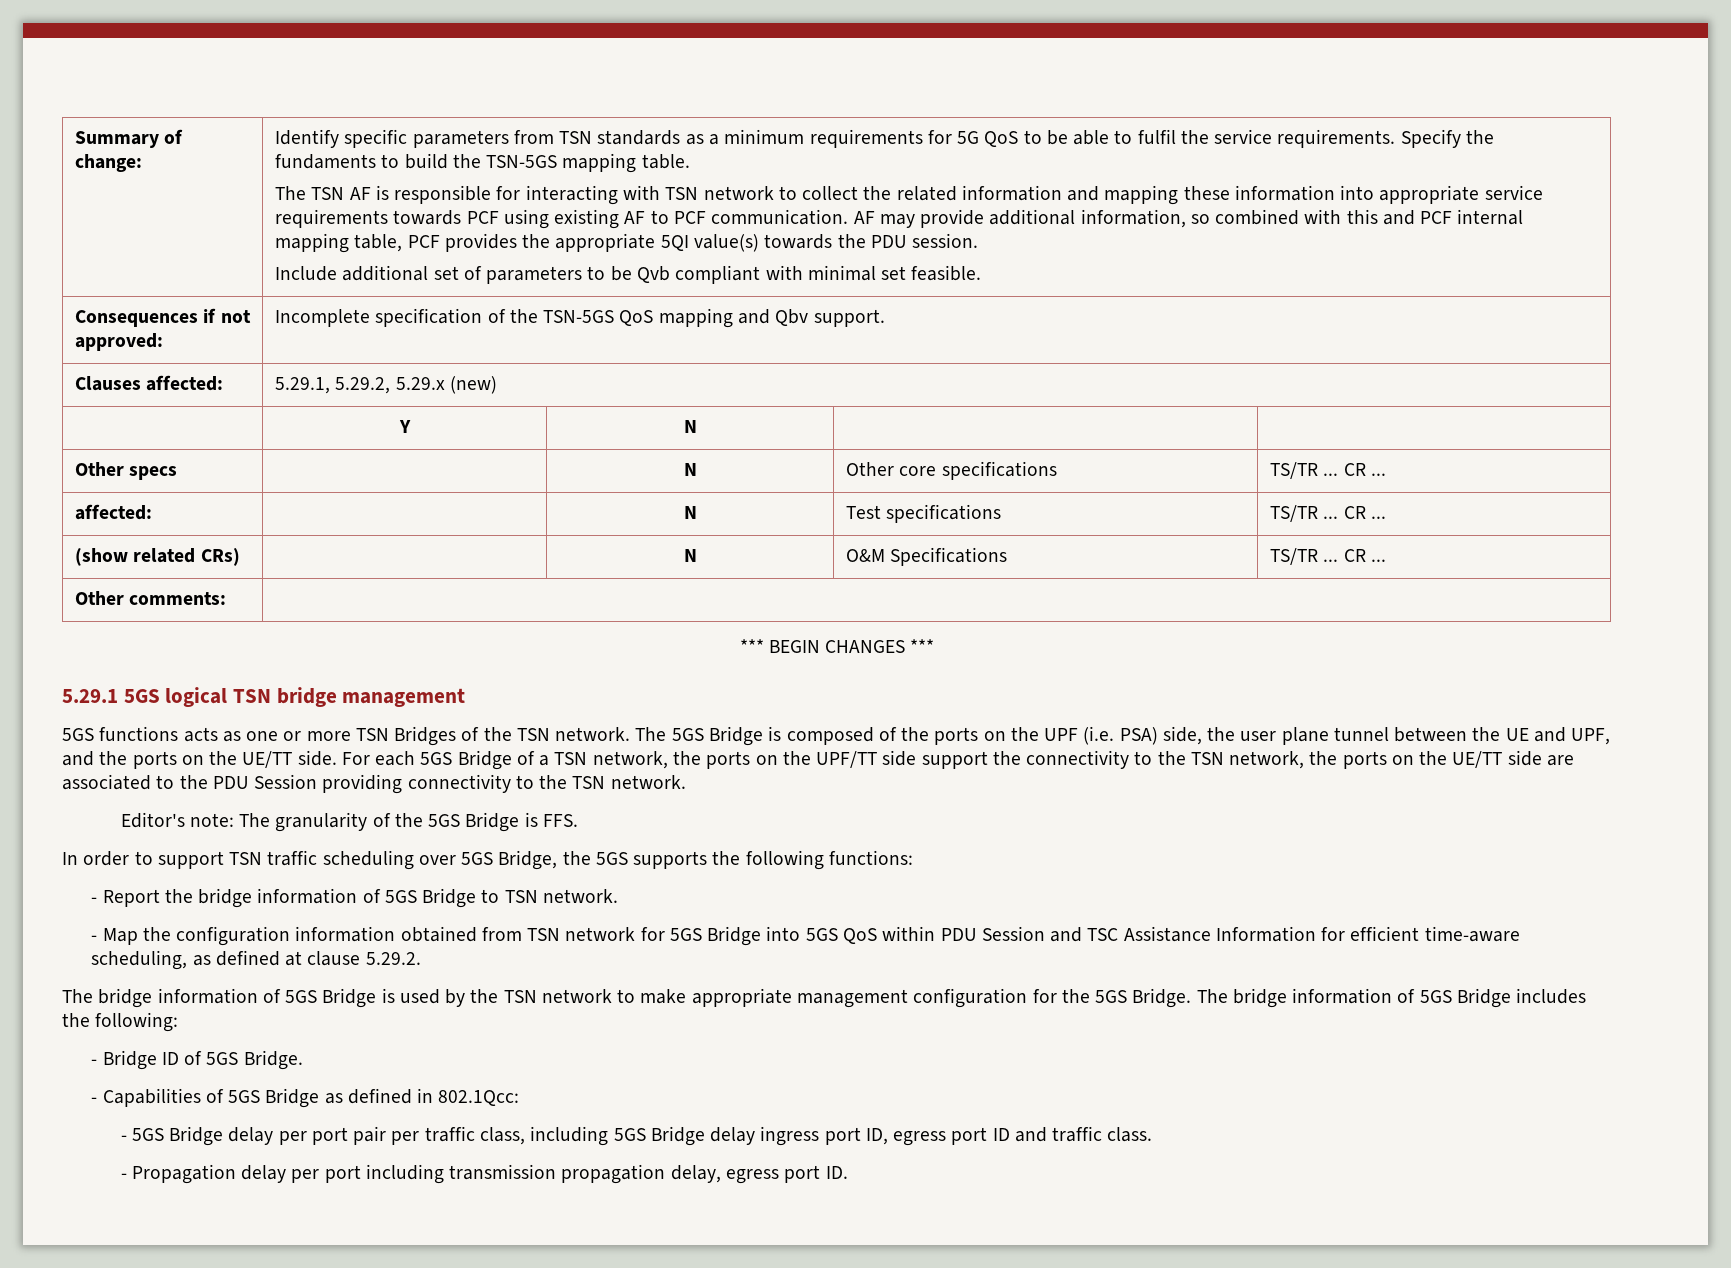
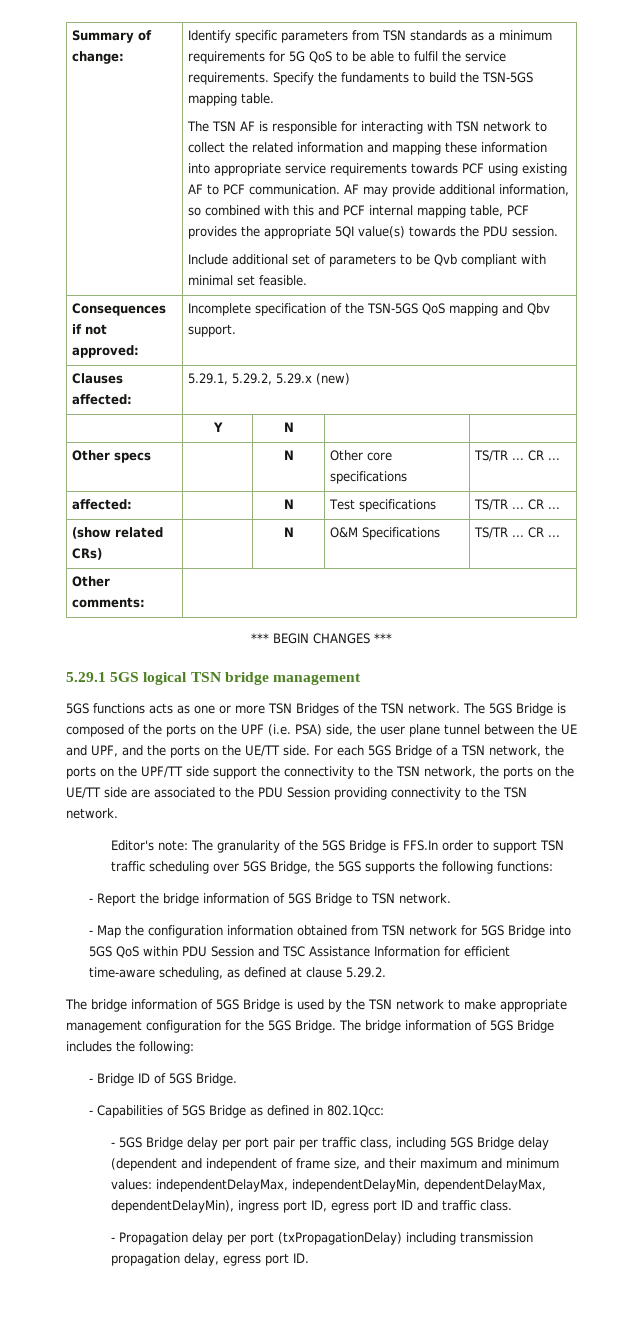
[542,814,578,827] [62,852,78,865] FFS. // In -> [403,840,439,851] FFS.In
(756, 1136) none -> [111,1158,560,1171] [111,1179,547,1192] [111,1200,235,1213] (dependent and independent of frame size, and their maximum and minimum values: independentDelayMax, independentDelayMin, dependentDelayMax, dependentDelayMin),
(361, 1174) none -> [278,1232,403,1245] (txPropagationDelay)

